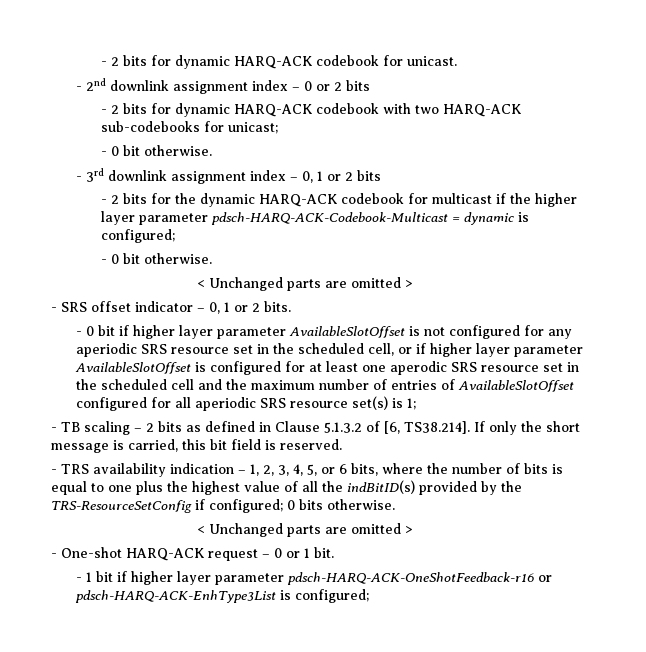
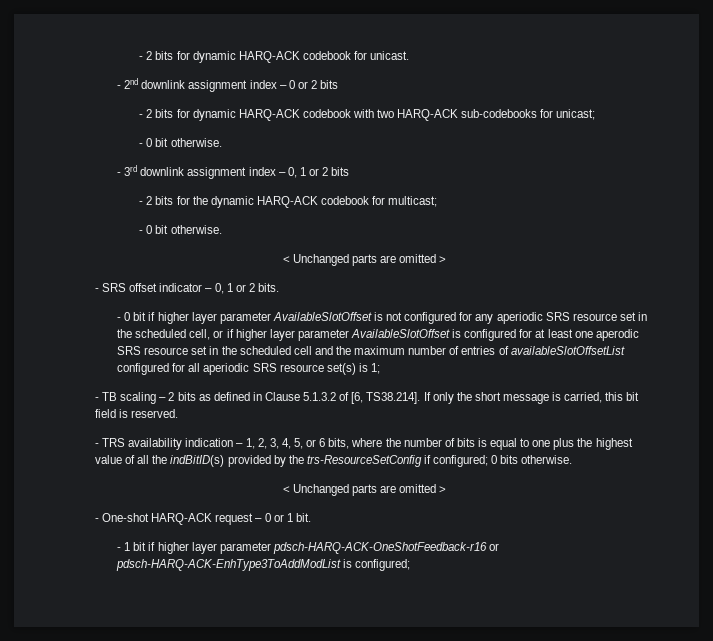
[431,193,577,207] [100,211,529,225] [100,229,175,243] multicast if the higher layer parameter pdsch-HARQ-ACK-Codebook-Multicast = dynamic is configured; -> [388,196,438,207] multicast;
[457,380,574,392] AvailableSlotOffset -> [510,346,625,355] availableSlotOffsetList
[50,500,192,513] TRS-ResourceSetConfig -> [306,455,422,467] trs-ResourceSetConfig
[74,590,276,603] pdsch-HARQ-ACK-EnhType3List -> [116,559,342,571] pdsch-HARQ-ACK-EnhType3ToAddModList

